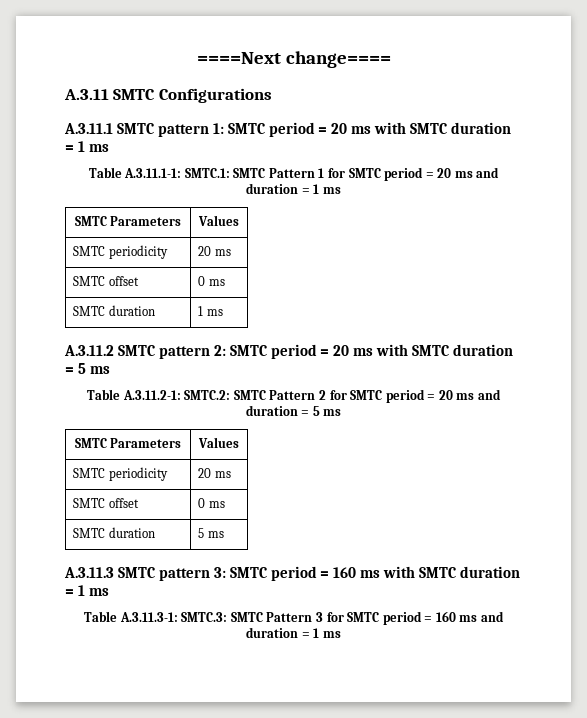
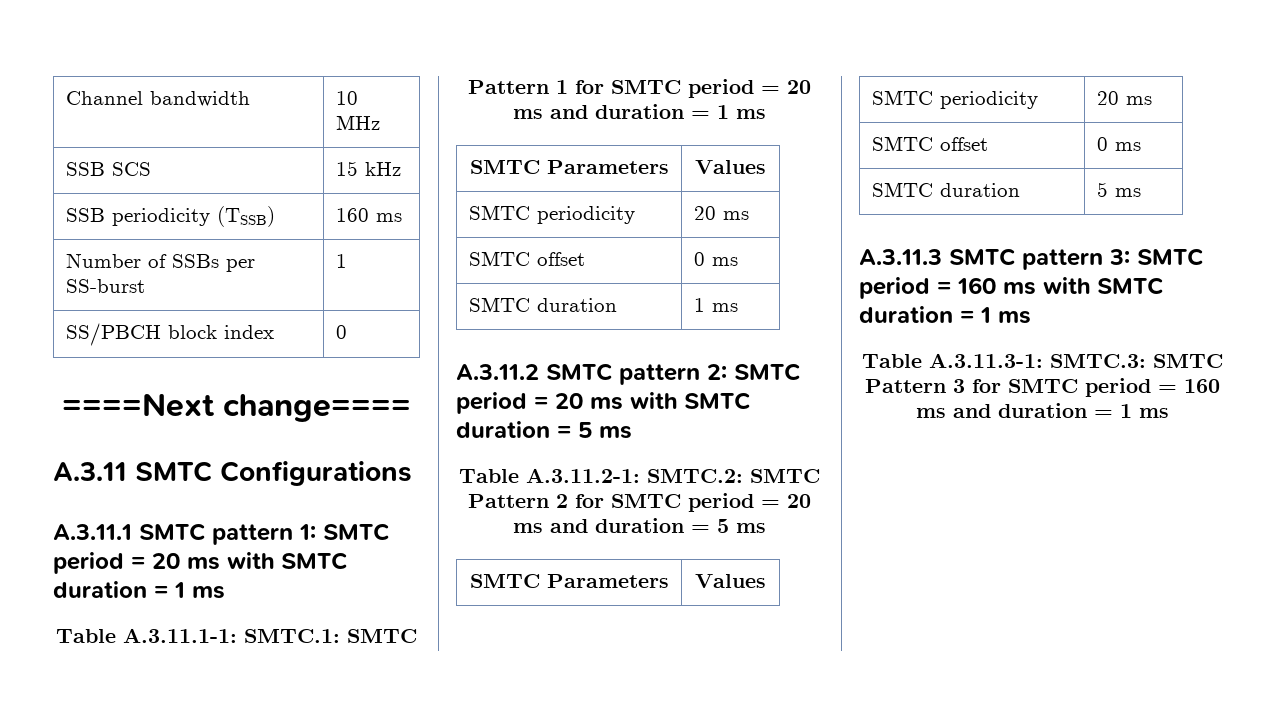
(196, 58) none -> [65,91,250,107] [335,91,358,105] [335,115,380,130] [65,162,151,176] [335,161,401,176] [65,206,275,227] [335,208,402,222] [65,253,255,272] [65,279,145,293] [335,254,347,268] [65,323,274,346] [335,325,347,339] Channel bandwidth | 10 MHz // SSB SCS | 15 kHz // SSB periodicity (TSSB) | 160 ms // Number of SSBs per SS-burst | 1 // SS/PBCH block index | 0 //

